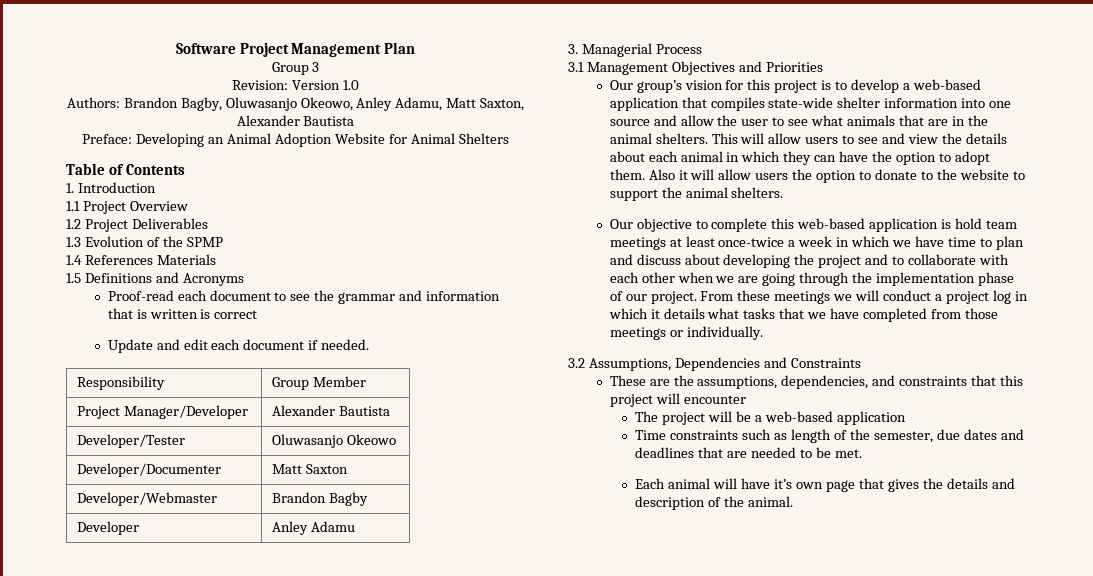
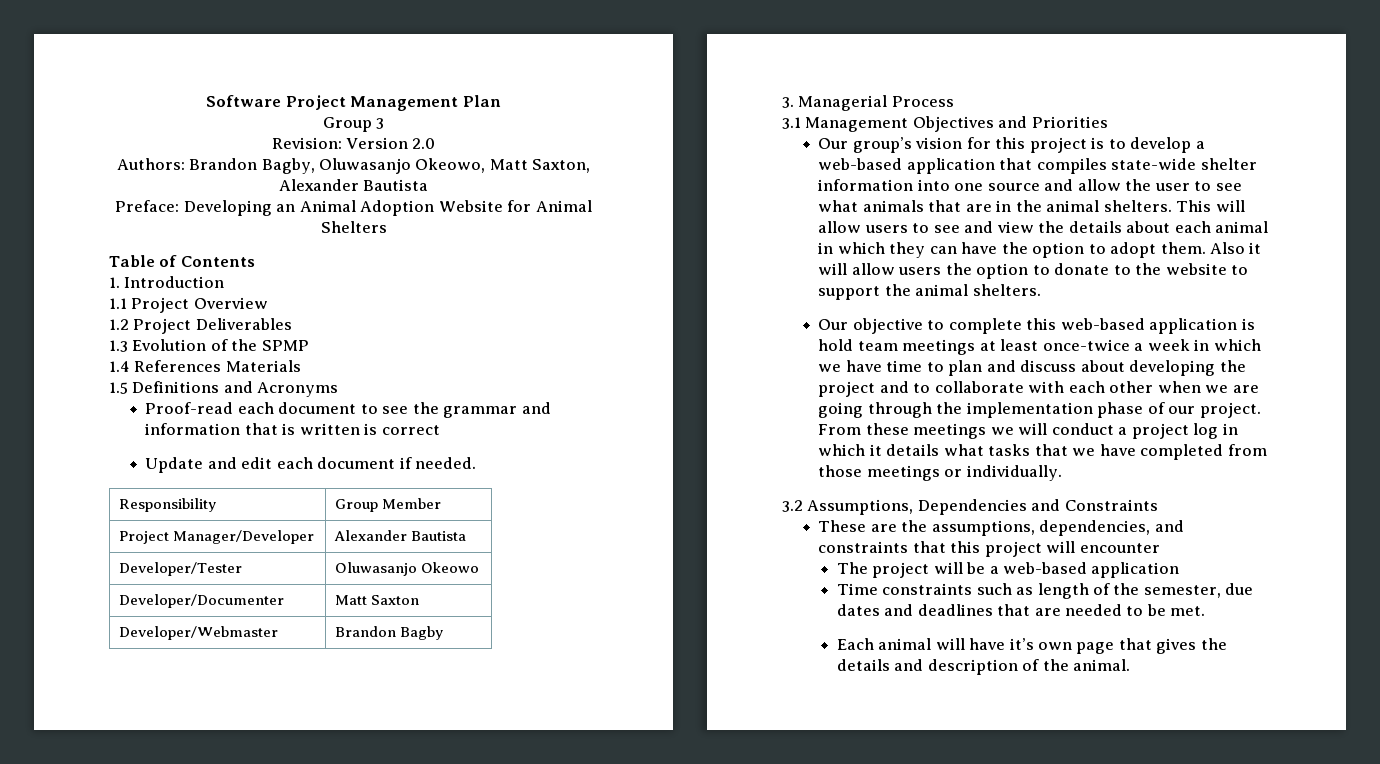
[342,80,359,90] 1.0 -> [412,138,436,149] 2.0
[356,97,443,111] Anley Adamu, -> (486, 165) none
[76,521,139,535] [271,521,355,535] // Developer | Anley Adamu -> (443, 633) none

